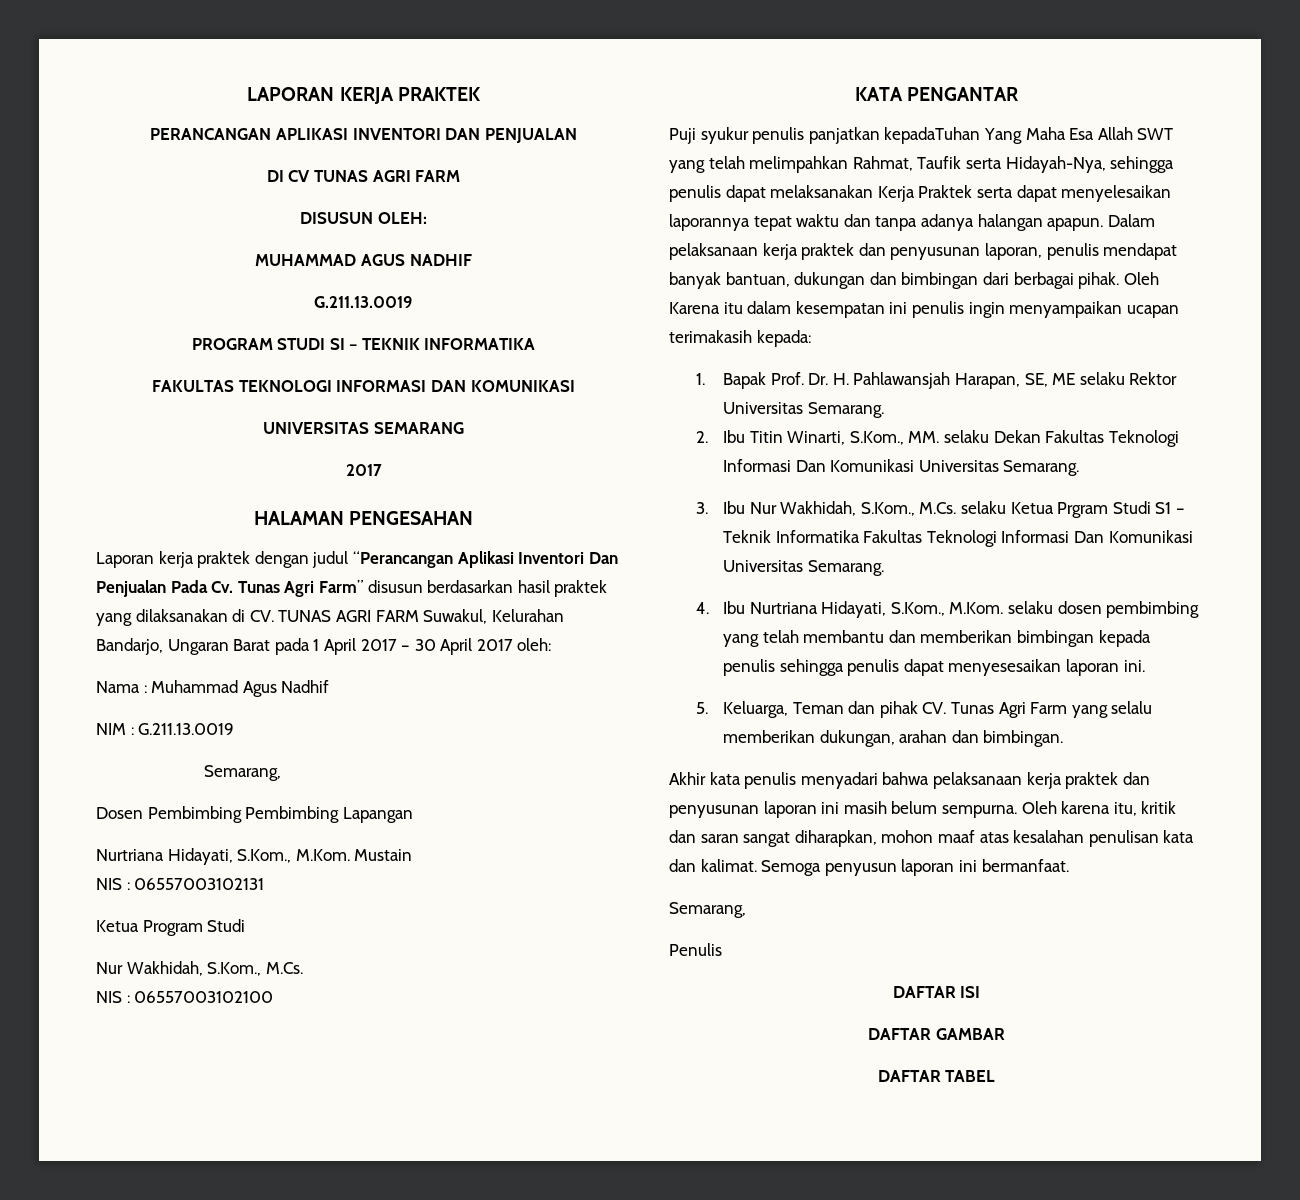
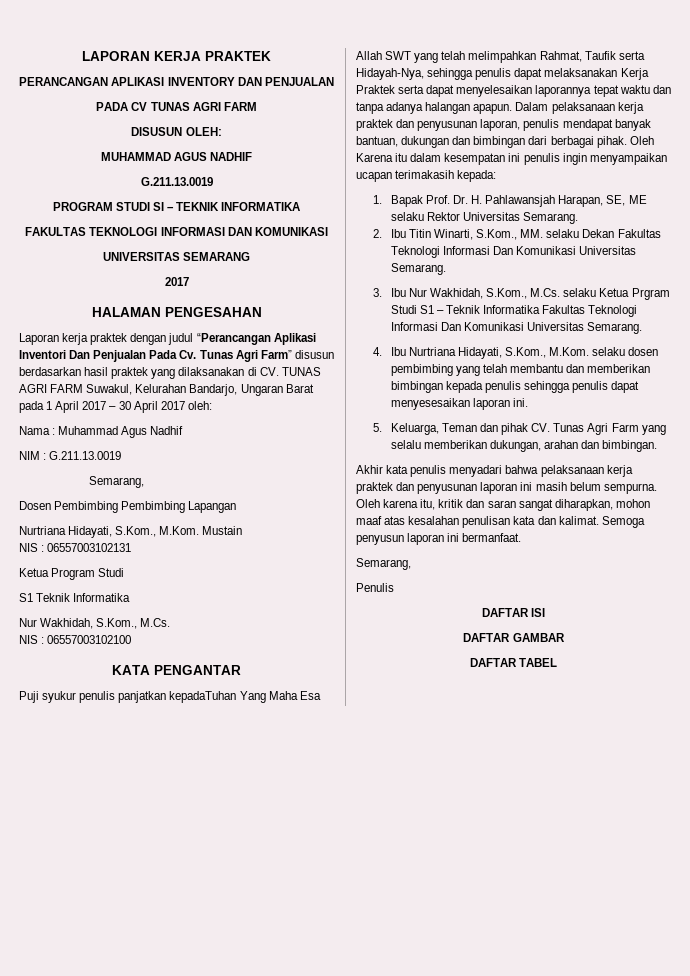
[352,128,441,140] INVENTORI -> [167,77,235,86] INVENTORY
[266,170,284,182] DI -> [96,102,129,111] PADA
(246, 925) none -> [19,593,131,602] // S1 Teknik Informatika

